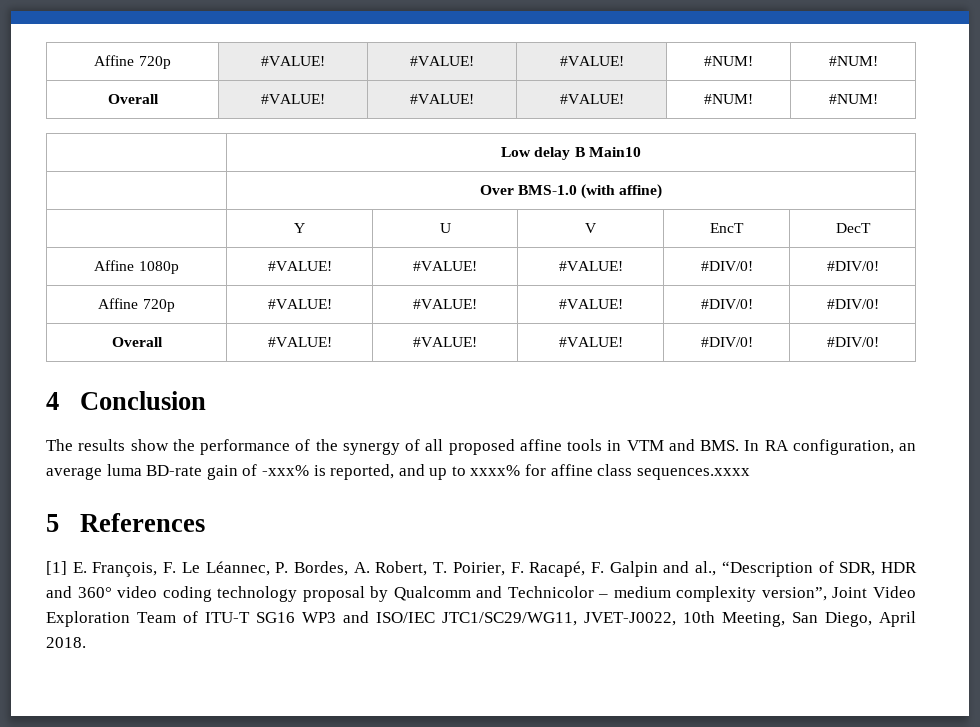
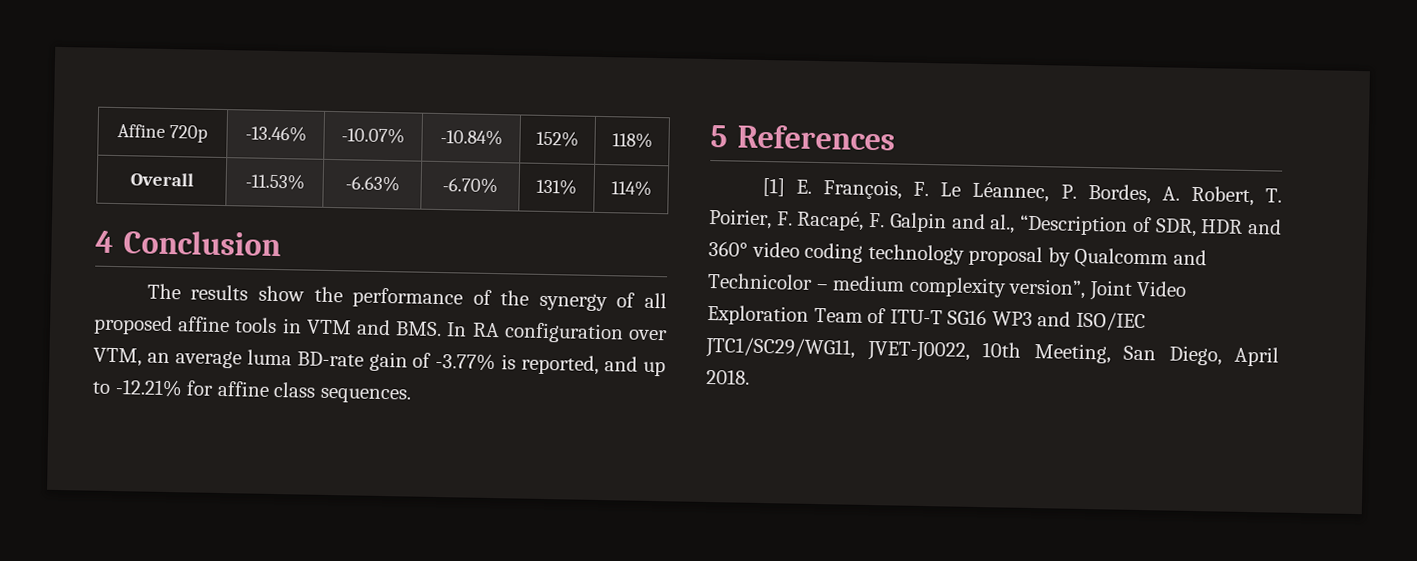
[94,55,171,69] [261,56,325,66] [409,56,474,66] [559,56,624,66] [704,56,753,66] [828,56,878,66] [107,94,159,104] [261,94,325,104] [409,94,474,104] [559,94,624,104] [704,94,753,104] [828,94,878,104] [501,147,641,160] [479,184,663,199] [294,223,305,233] [439,223,451,233] [585,223,597,233] [710,223,744,233] [835,223,871,233] [94,260,179,274] [267,261,332,271] [412,261,477,271] [558,261,623,271] [700,261,753,271] [826,261,879,271] [98,298,175,312] [267,299,332,309] [412,299,477,309] [558,299,623,309] [700,299,753,309] [826,299,879,309] [111,337,163,347] [267,337,332,347] [412,337,477,347] [558,337,623,347] [700,337,753,347] [826,337,879,347] Affine 720p | #VALUE! | #VALUE! | #VALUE! | #NUM! | #NUM! // Overall | #VALUE! | #VALUE! | #VALUE! | #NUM! | #NUM! // | Low delay B Main10 // | Over BMS-1.0 (with affine) // | Y | U | V | EncT | DecT // Affine 1080p | #VALUE! | #VALUE! | #VALUE! | #DIV/0! | #DIV/0! // Affine 720p | #VALUE! | #VALUE! | #VALUE! | #DIV/0! | #DIV/0! // Overall | #VALUE! | #VALUE! | #VALUE! | #DIV/0! | #DIV/0! -> [117,124,208,143] [244,125,307,142] [341,127,405,144] [439,129,503,146] [536,130,579,147] [611,132,653,148] [129,172,194,187] [244,173,305,190] [344,175,400,192] [442,177,498,194] [536,178,577,195] [610,180,652,196] Affine 720p | -13.46% | -10.07% | -10.84% | 152% | 118% // Overall | -11.53% | -6.63% | -6.70% | 131% | 114%
[792,439,894,455] configuration, -> [503,322,668,344] [93,347,142,367] configuration over VTM,
[261,465,309,476] -xxx% -> [435,352,497,372] -3.77%
[470,465,521,476] xxxx% -> [114,379,183,398] -12.21%
[636,468,750,480] sequences.xxxx -> [319,387,411,404] sequences.

